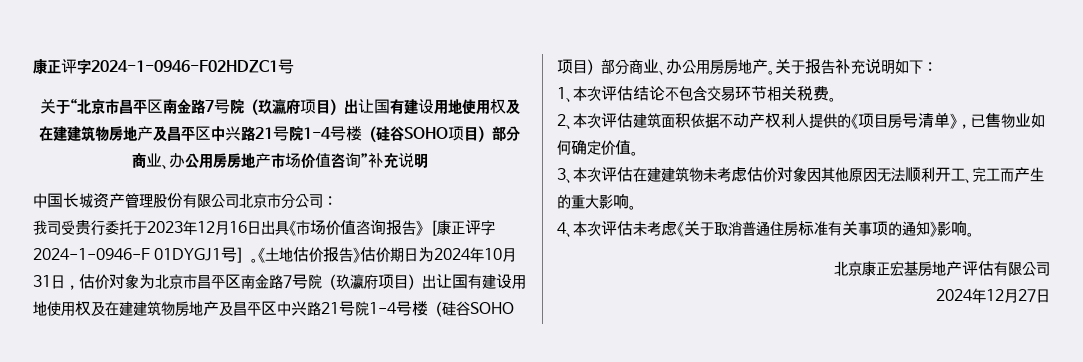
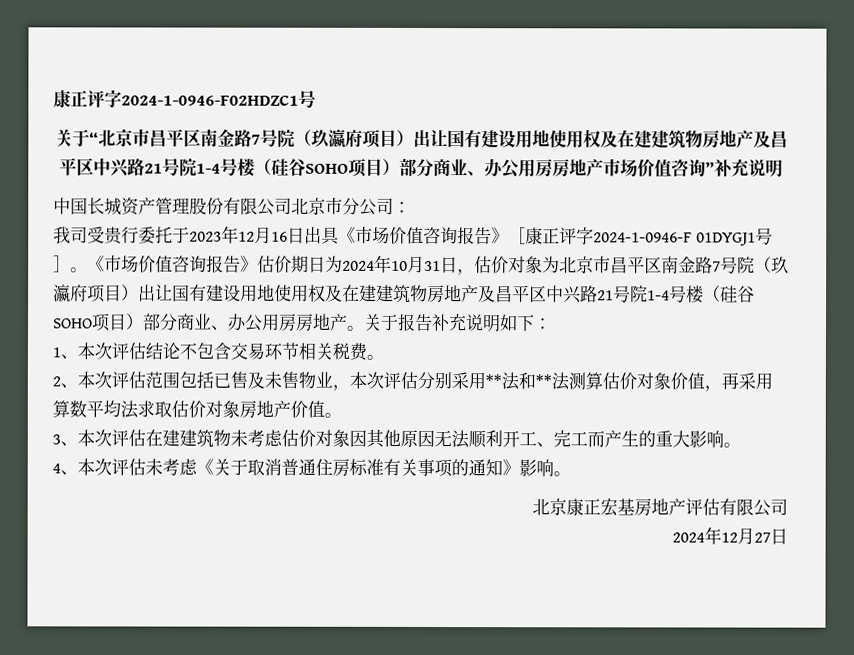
[265,247,325,262] 土地估价 -> [104,255,207,273] 市场价值咨询
[633,112,1045,129] [557,140,601,155] 建筑面积依据不动产权利人提供的《项目房号清单》，已售物业如何确定 -> [145,371,773,392] [52,400,291,419] 范围包括已售及未售物业，本次评估分别采用**法和**法测算估价对象价值，再采用算数平均法求取估价对象房地产

